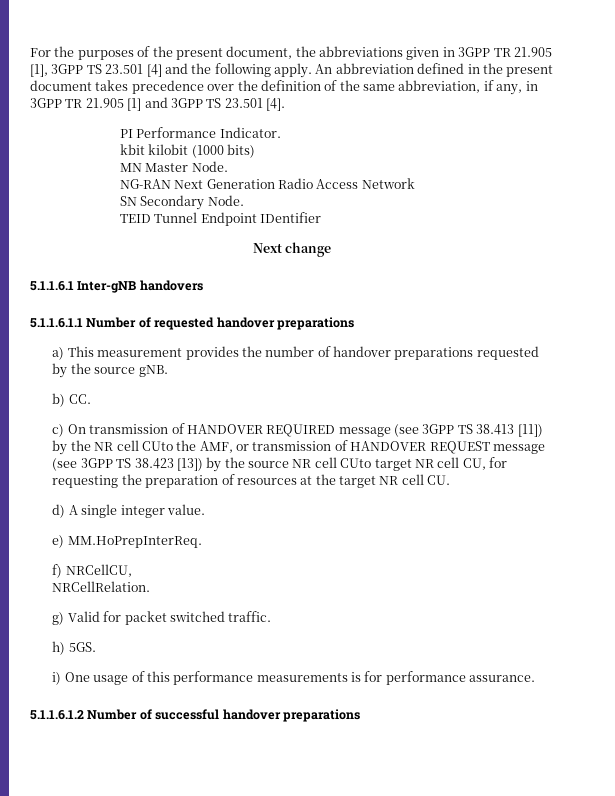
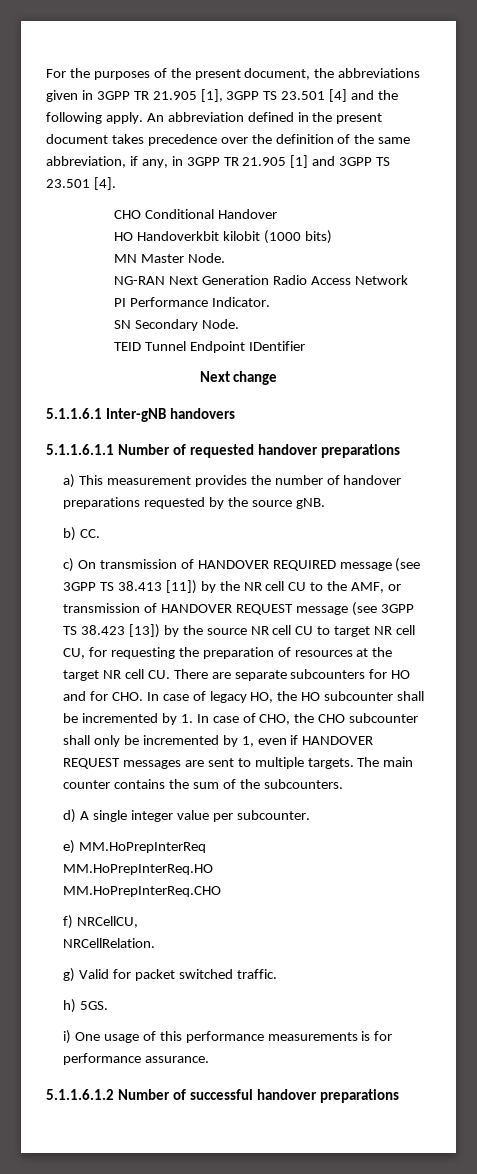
[119,127,281,138] [119,144,145,155] PI Performance Indicator. // kbit -> [114,209,277,219] [114,231,220,241] CHO Conditional Handover // HO Handoverkbit
(415, 183) none -> [114,297,270,307] // PI Performance Indicator.
[141,441,173,451] CUto -> [288,582,324,591] CU to
[340,458,372,468] CUto -> [295,626,331,635] CU to
[52,504,205,518] [52,535,202,548] // d) A single integer value. // e) MM.HoPrepInterReq. -> [173,669,411,681] [63,691,425,703] [63,713,419,725] [63,735,374,747] [63,757,414,769] [63,779,343,789] [63,809,310,823] [63,840,206,854] [63,864,214,875] [63,886,222,897] There are separate subcounters for HO and for CHO. In case of legacy HO, the HO subcounter shall be incremented by 1. In case of CHO, the CHO subcounter shall only be incremented by 1, even if HANDOVER REQUEST messages are sent to multiple targets. The main counter contains the sum of the subcounters. // d) A single integer value per subcounter. // e) MM.HoPrepInterReq // MM.HoPrepInterReq.HO // MM.HoPrepInterReq.CHO

